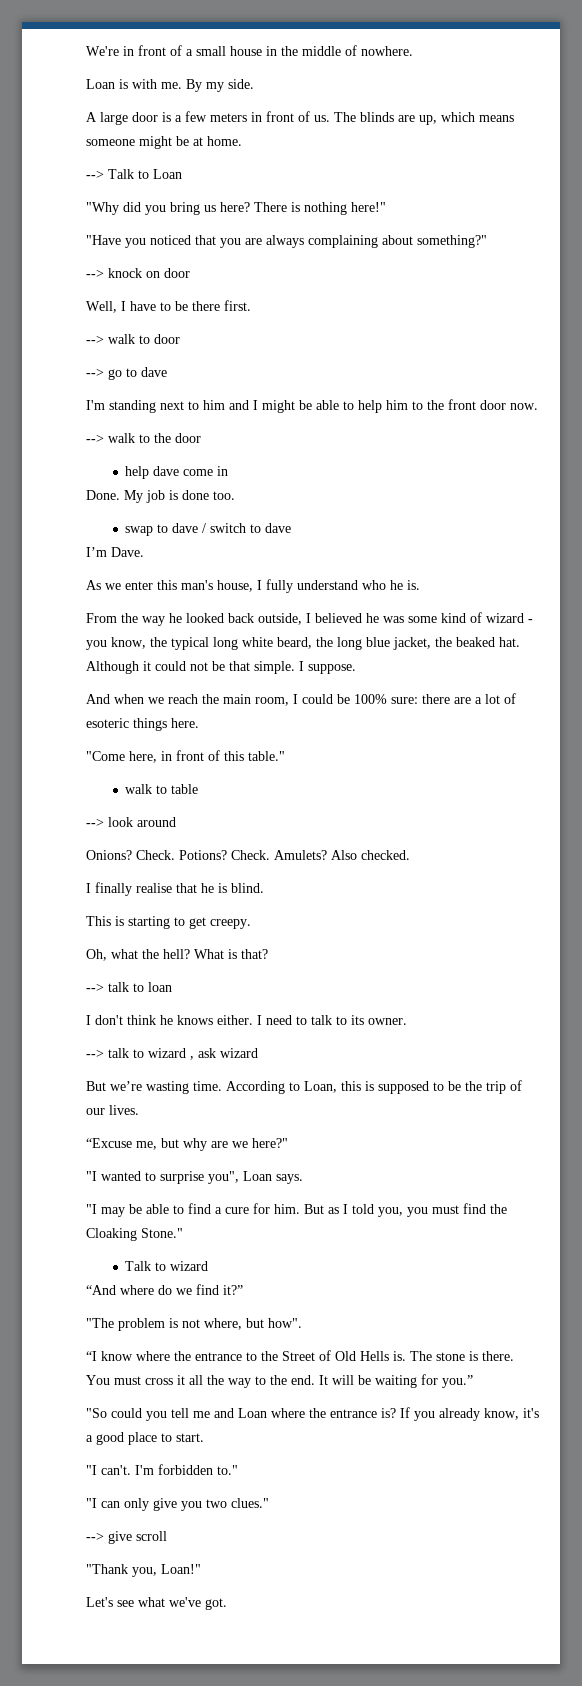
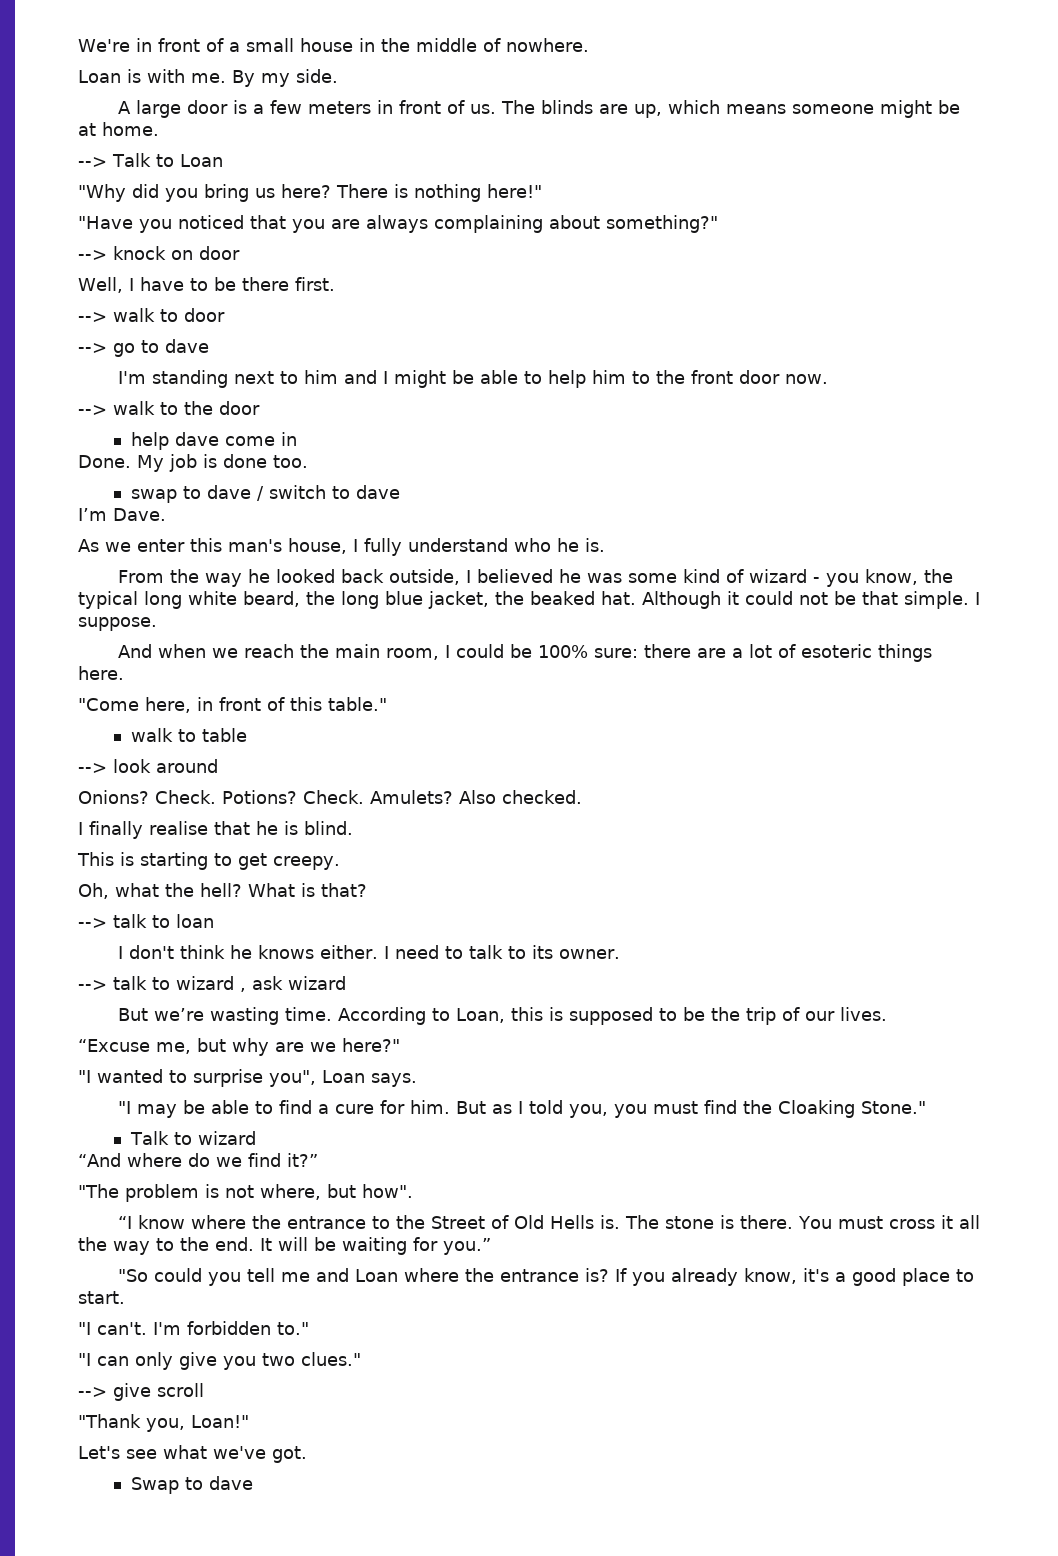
(227, 1604) none -> [130,1476,253,1494] // Swap to dave

